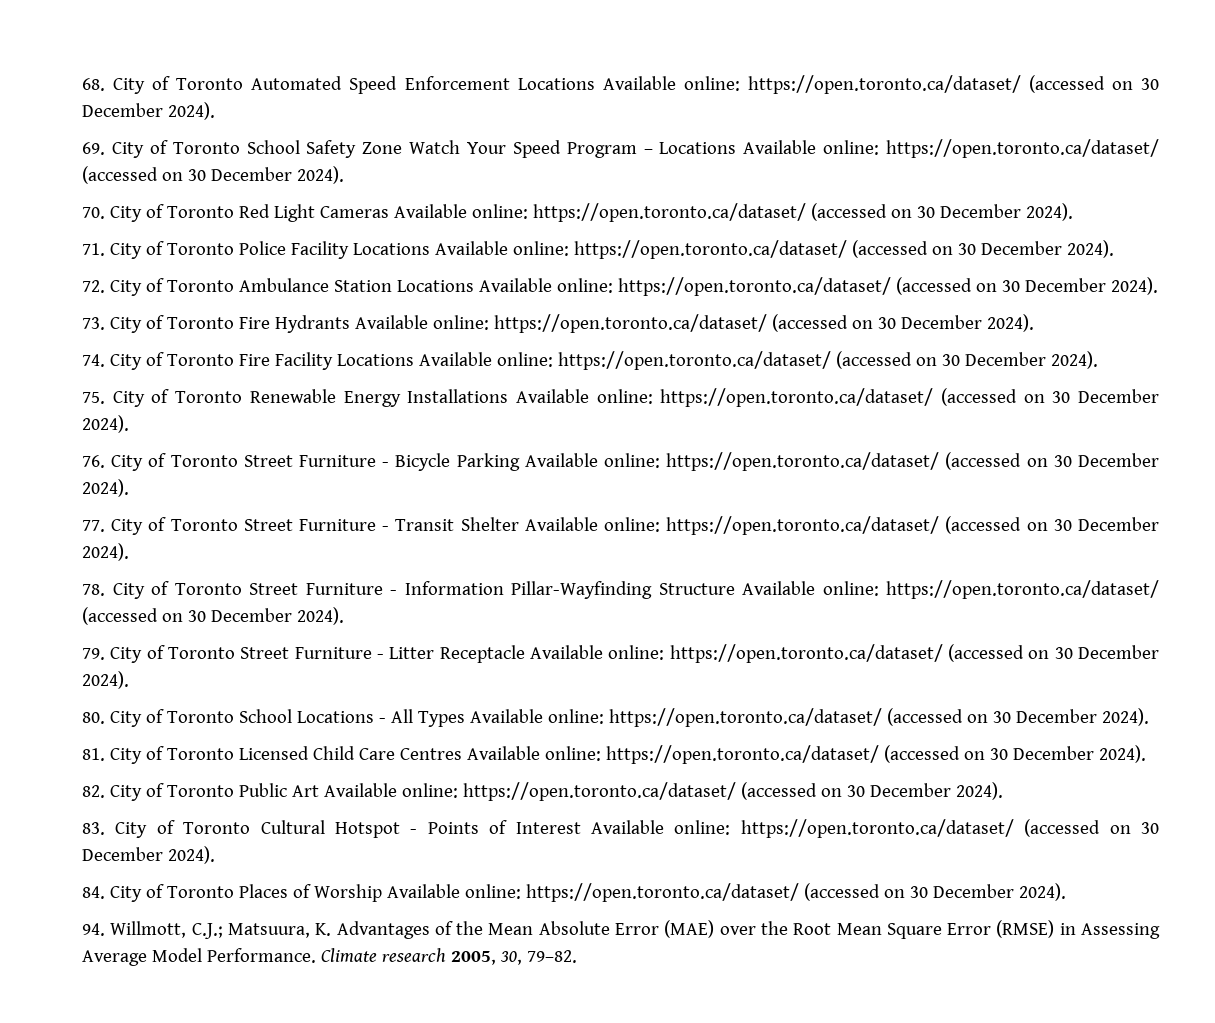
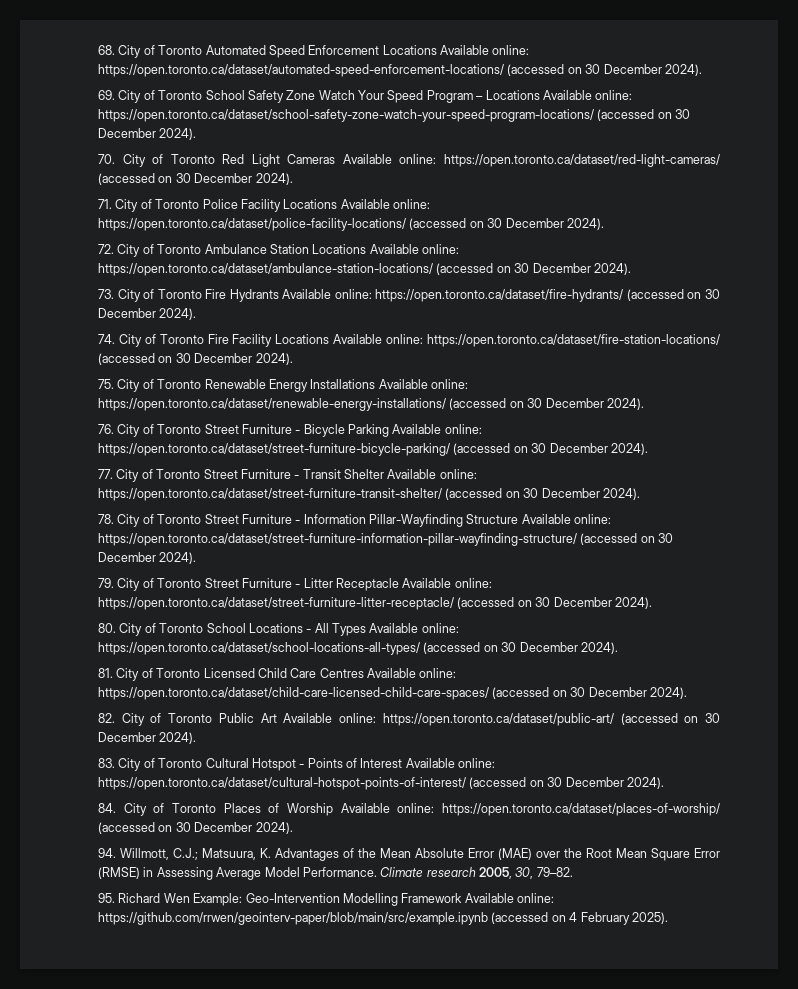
[747,75,1021,94] https://open.toronto.ca/dataset/ -> [98,64,505,77] https://open.toronto.ca/dataset/automated-speed-enforcement-locations/
[886,139,1159,158] https://open.toronto.ca/dataset/ -> [98,109,595,122] https://open.toronto.ca/dataset/school-safety-zone-watch-your-speed-program-locations/
[533,203,807,222] https://open.toronto.ca/dataset/ -> [444,154,721,167] https://open.toronto.ca/dataset/red-light-cameras/
[574,240,848,259] https://open.toronto.ca/dataset/ -> [98,218,407,231] https://open.toronto.ca/dataset/police-facility-locations/
[618,277,892,296] https://open.toronto.ca/dataset/ -> [98,263,434,276] https://open.toronto.ca/dataset/ambulance-station-locations/
[494,314,768,333] https://open.toronto.ca/dataset/ -> [375,289,624,302] https://open.toronto.ca/dataset/fire-hydrants/
[558,351,832,370] https://open.toronto.ca/dataset/ -> [427,334,720,347] https://open.toronto.ca/dataset/fire-station-locations/
[660,388,934,407] https://open.toronto.ca/dataset/ -> [98,398,447,411] https://open.toronto.ca/dataset/renewable-energy-installations/
[666,452,940,471] https://open.toronto.ca/dataset/ -> [98,443,451,456] https://open.toronto.ca/dataset/street-furniture-bicycle-parking/
[666,516,940,535] https://open.toronto.ca/dataset/ -> [98,488,443,501] https://open.toronto.ca/dataset/street-furniture-transit-shelter/
[885,580,1159,599] https://open.toronto.ca/dataset/ -> [98,533,578,546] https://open.toronto.ca/dataset/street-furniture-information-pillar-wayfinding-structure/
[669,644,943,663] https://open.toronto.ca/dataset/ -> [98,597,455,610] https://open.toronto.ca/dataset/street-furniture-litter-receptacle/
[609,708,883,727] https://open.toronto.ca/dataset/ -> [98,642,421,655] https://open.toronto.ca/dataset/school-locations-all-types/
[606,745,880,764] https://open.toronto.ca/dataset/ -> [98,687,490,700] https://open.toronto.ca/dataset/child-care-licensed-child-care-spaces/
[463,782,737,801] https://open.toronto.ca/dataset/ -> [382,713,614,726] https://open.toronto.ca/dataset/public-art/
[740,819,1014,838] https://open.toronto.ca/dataset/ -> [98,777,467,790] https://open.toronto.ca/dataset/cultural-hotspot-points-of-interest/
[526,883,800,902] https://open.toronto.ca/dataset/ -> [441,803,720,816] https://open.toronto.ca/dataset/places-of-worship/
(578, 956) none -> [98,893,555,906] [98,912,668,925] // 95. Richard Wen Example: Geo-Intervention Modelling Framework Available online: https://github.com/rrwen/geointerv-paper/blob/main/src/example.ipynb (accessed on 4 February 2025).

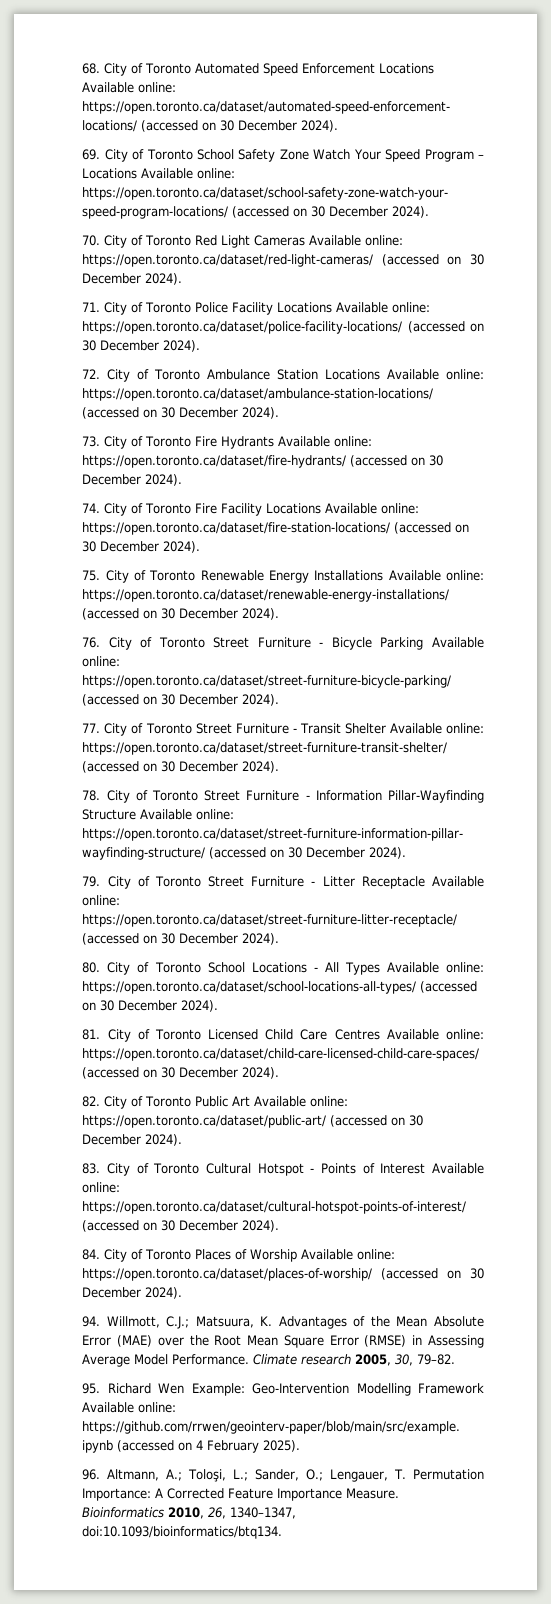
(668, 918) none -> [82,1469,484,1482] [82,1488,400,1501] [82,1507,297,1519] [82,1526,283,1539] // 96. Altmann, A.; Toloşi, L.; Sander, O.; Lengauer, T. Permutation Importance: A Corrected Feature Importance Measure. Bioinformatics 2010, 26, 1340–1347, doi:10.1093/bioinformatics/btq134.

